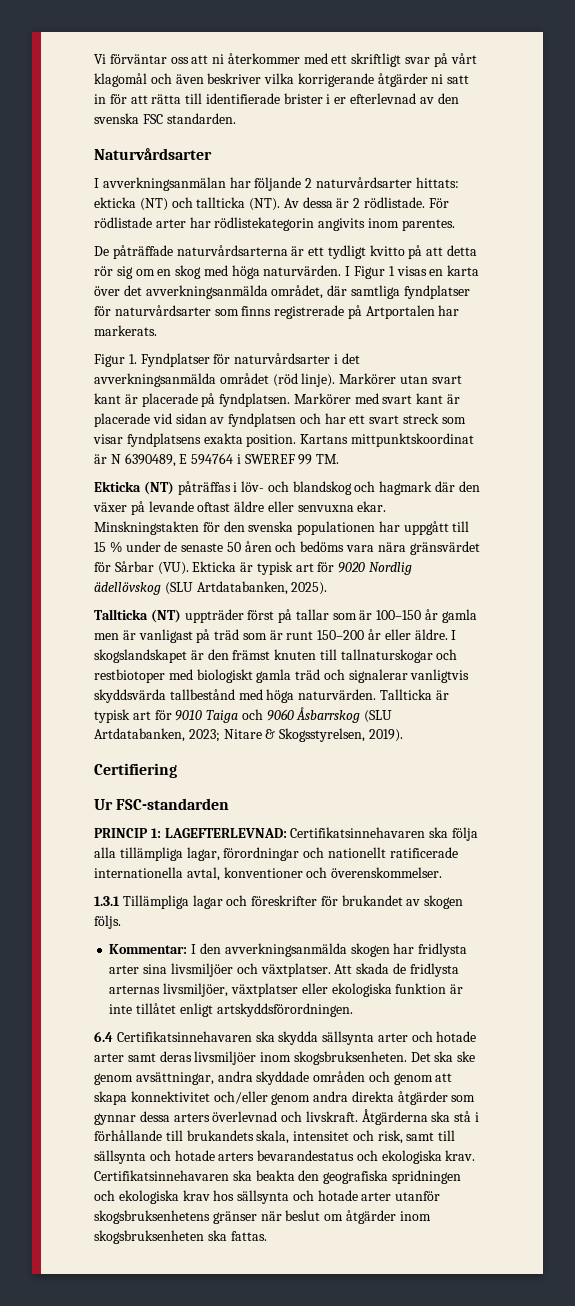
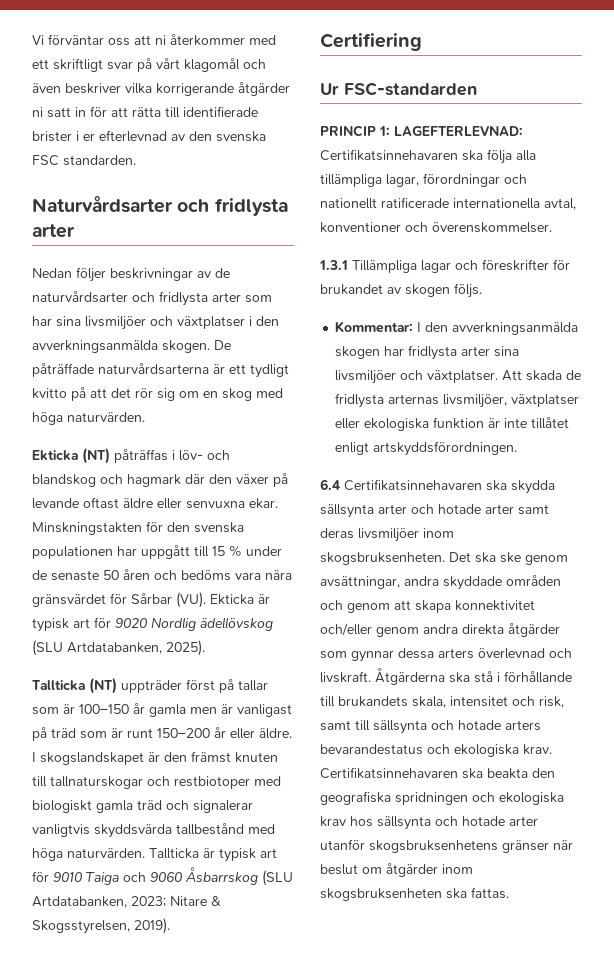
[94,177,459,191] [94,197,449,211] [94,217,455,231] // I avverkningsanmälan har följande 2 naturvårdsarter hittats: ekticka (NT) och tallticka (NT). Av dessa är 2 rödlistade. För rödlistade arter har rödlistekategorin angivits inom parentes. // -> [177,198,288,216] [32,224,75,238] [32,267,230,282] [32,291,272,306] [32,316,279,330] [32,340,210,353] och fridlysta arter // Nedan följer beskrivningar av de naturvårdsarter och fridlysta arter som har sina livsmiljöer och växtplatser i den avverkningsanmälda skogen.
[447,245,478,256] detta -> [111,388,131,398] det
[345,265,480,279] [94,285,470,299] [94,305,460,319] [94,325,157,336] [94,353,360,367] [94,373,462,387] [94,393,461,407] [94,413,466,427] [93,433,474,447] [94,453,340,467] I Figur 1 visas en karta över det avverkningsanmälda området, där samtliga fyndplatser för naturvårdsarter som finns registrerade på Artportalen har markerats. // Figur 1. Fyndplatser för naturvårdsarter i det avverkningsanmälda området (röd linje). Markörer utan svart kant är placerade på fyndplatsen. Markörer med svart kant är placerade vid sidan av fyndplatsen och har ett svart streck som visar fyndplatsens exakta position. Kartans mittpunktskoordinat är N 6390489, E 594764 i SWEREF 99 TM. -> (145, 417) none

